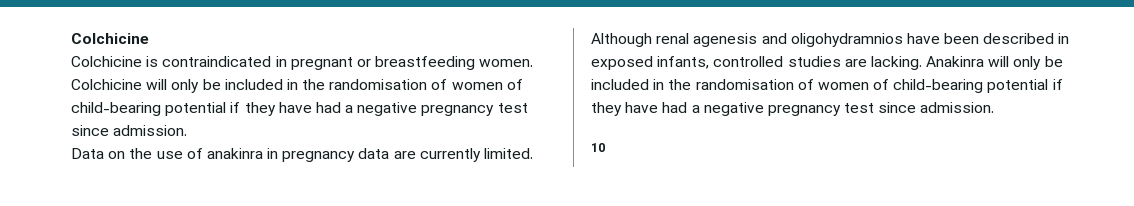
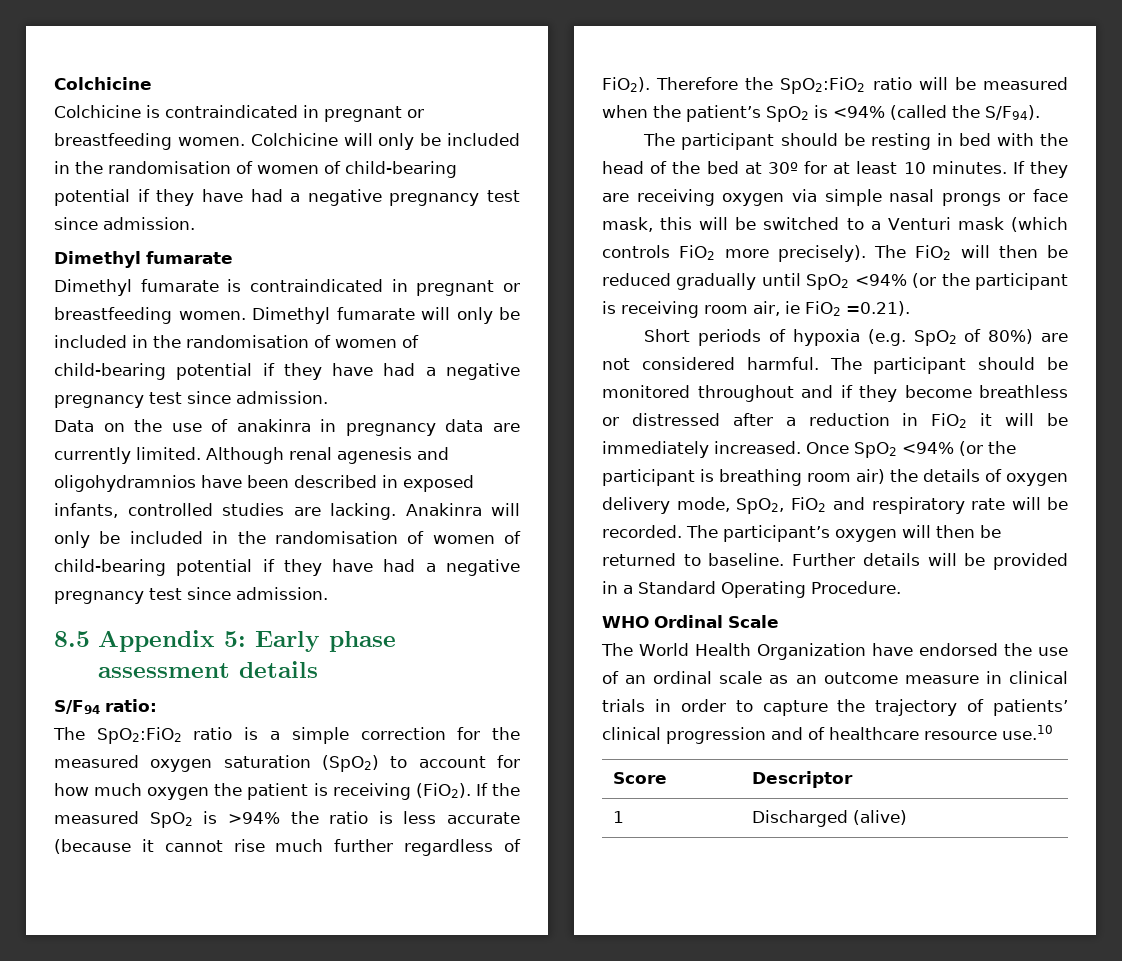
(188, 130) none -> [54,251,233,268] [54,279,520,296] [54,307,520,324] [54,335,419,348] [54,363,520,380] [54,391,328,408] // Dimethyl fumarate // Dimethyl fumarate is contraindicated in pregnant or breastfeeding women. Dimethyl fumarate will only be included in the randomisation of women of child-bearing potential if they have had a negative pregnancy test since admission.
[591,143,605,152] 10 -> [54,630,397,652] [98,661,319,678] [54,699,157,714] [53,727,520,744] [54,755,520,772] [54,783,520,800] [54,811,520,828] [54,839,521,856] [602,77,1068,94] [602,105,1040,122] [643,133,1068,150] [602,161,1068,178] [602,189,1068,206] [602,217,1068,232] [602,245,1068,262] [602,273,1068,290] [602,301,910,318] [644,329,1068,346] [602,357,1068,374] [602,385,1068,402] [602,413,1068,428] [602,441,1016,458] [602,469,1068,486] [602,497,1068,514] [602,525,1001,542] [602,553,1068,570] [602,581,901,598] [602,615,779,628] [601,643,1068,660] [602,671,1068,684] [602,699,1068,716] [602,725,1053,744] [612,772,667,784] [751,771,853,788] [612,811,624,823] [751,810,907,827] 8.5 Appendix 5: Early phase assessment details // S/F94 ratio: // The SpO2:FiO2 ratio is a simple correction for the measured oxygen saturation (SpO2) to account for how much oxygen the patient is receiving (FiO2). If the measured SpO2 is >94% the ratio is less accurate (because it cannot rise much further regardless of FiO2). Therefore the SpO2:FiO2 ratio will be measured when the patient’s SpO2 is <94% (called the S/F94). // The participant should be resting in bed with the head of the bed at 30º for at least 10 minutes. If they are receiving oxygen via simple nasal prongs or face mask, this will be switched to a Venturi mask (which controls FiO2 more precisely). The FiO2 will then be reduced gradually until SpO2 <94% (or the participant is receiving room air, ie FiO2 =0.21). // Short periods of hypoxia (e.g. SpO2 of 80%) are not considered harmful. The participant should be monitored throughout and if they become breathless or distressed after a reduction in FiO2 it will be immediately increased. Once SpO2 <94% (or the participant is breathing room air) the details of oxygen delivery mode, SpO2, FiO2 and respiratory rate will be recorded. The participant’s oxygen will then be returned to baseline. Further details will be provided in a Standard Operating Procedure. // WHO Ordinal Scale // The World Health Organization have endorsed the use of an ordinal scale as an outcome measure in clinical trials in order to capture the trajectory of patients’ clinical progression and of healthcare resource use.10 // Score | Descriptor // 1 | Discharged (alive)

